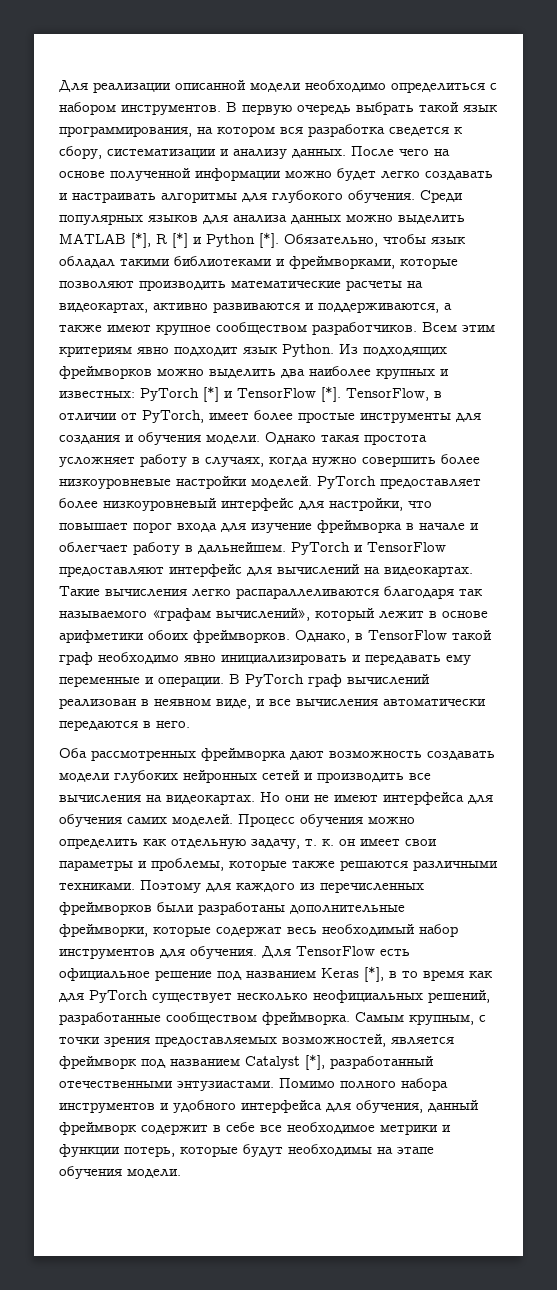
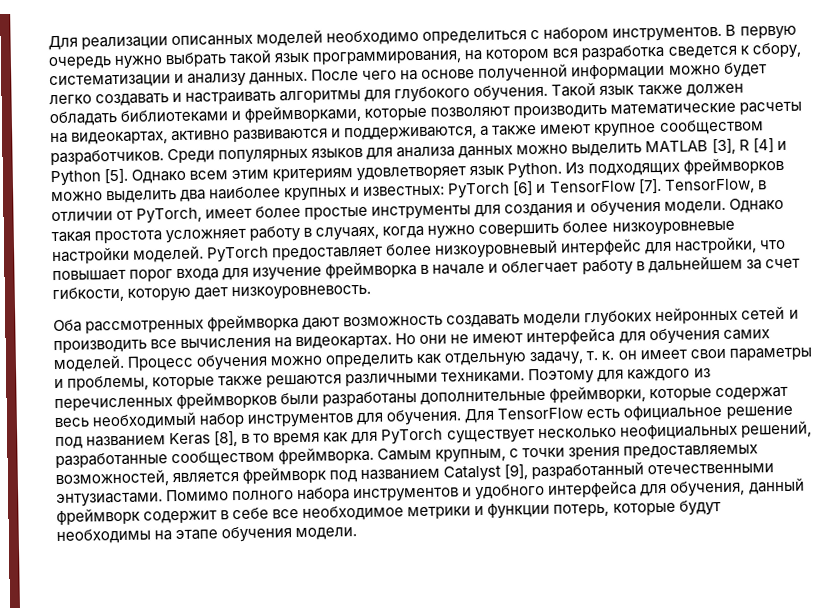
[175,80,301,92] описанной модели -> [171,29,324,47] описанных моделей
(351, 109) none -> [114,55,164,70] нужно
[420,190,463,203] [59,214,465,225] [59,232,465,248] [59,256,170,268] Среди популярных языков для анализа данных можно выделить MATLAB [*], R [*] и Python [*]. Обязательно, чтобы язык обладал такими -> [551,82,744,97] [49,110,117,127] Такой язык также должен обладать
[422,322,495,332] [59,346,238,357] Всем этим критериям явно подходит -> [167,138,787,164] [50,166,467,187] Среди популярных языков для анализа данных можно выделить MATLAB [3], R [4] и Python [5]. Однако всем этим критериям удовлетворяет
[203,386,341,402] [*] и TensorFlow [*]. -> [512,178,662,196] [6] и TensorFlow [7].
[198,542,446,555] [59,564,473,577] [59,586,482,599] [59,608,488,621] [59,630,492,643] [59,652,471,665] [59,674,430,687] [59,698,486,709] [59,720,190,731] дальнейшем. PyTorch и TensorFlow предоставляют интерфейс для вычислений на видеокартах. Такие вычисления легко распараллеливаются благодаря так называемого «графам вычислений», который лежит в основе арифметики обоих фреймворков. Однако, в TensorFlow такой граф необходимо явно инициализировать и передавать ему переменные и операции. В PyTorch граф вычислений реализован в неявном виде, и все вычисления автоматически передаются в него. -> [647,255,800,274] [52,284,372,303] дальнейшем за счет гибкости, которую дает низкоуровневость.
[364,966,384,982] [*], -> [214,431,239,447] [8],
[305,1054,325,1070] [*], -> [504,464,529,480] [9],

